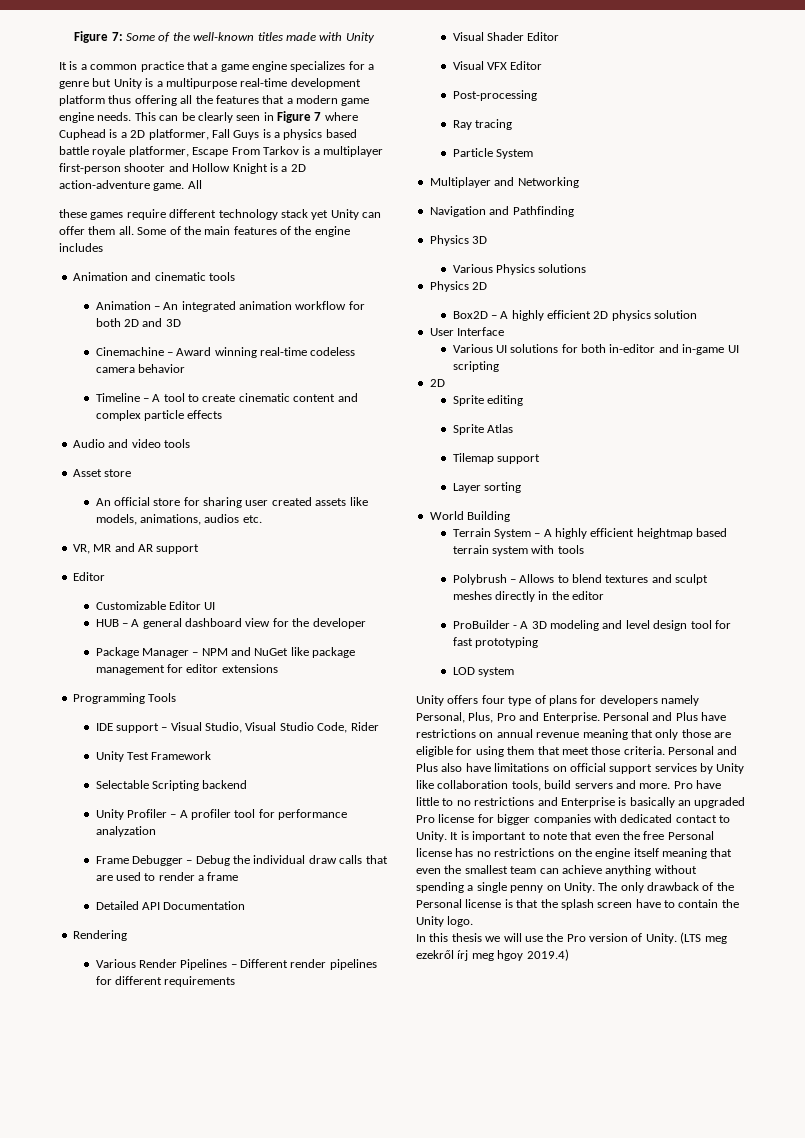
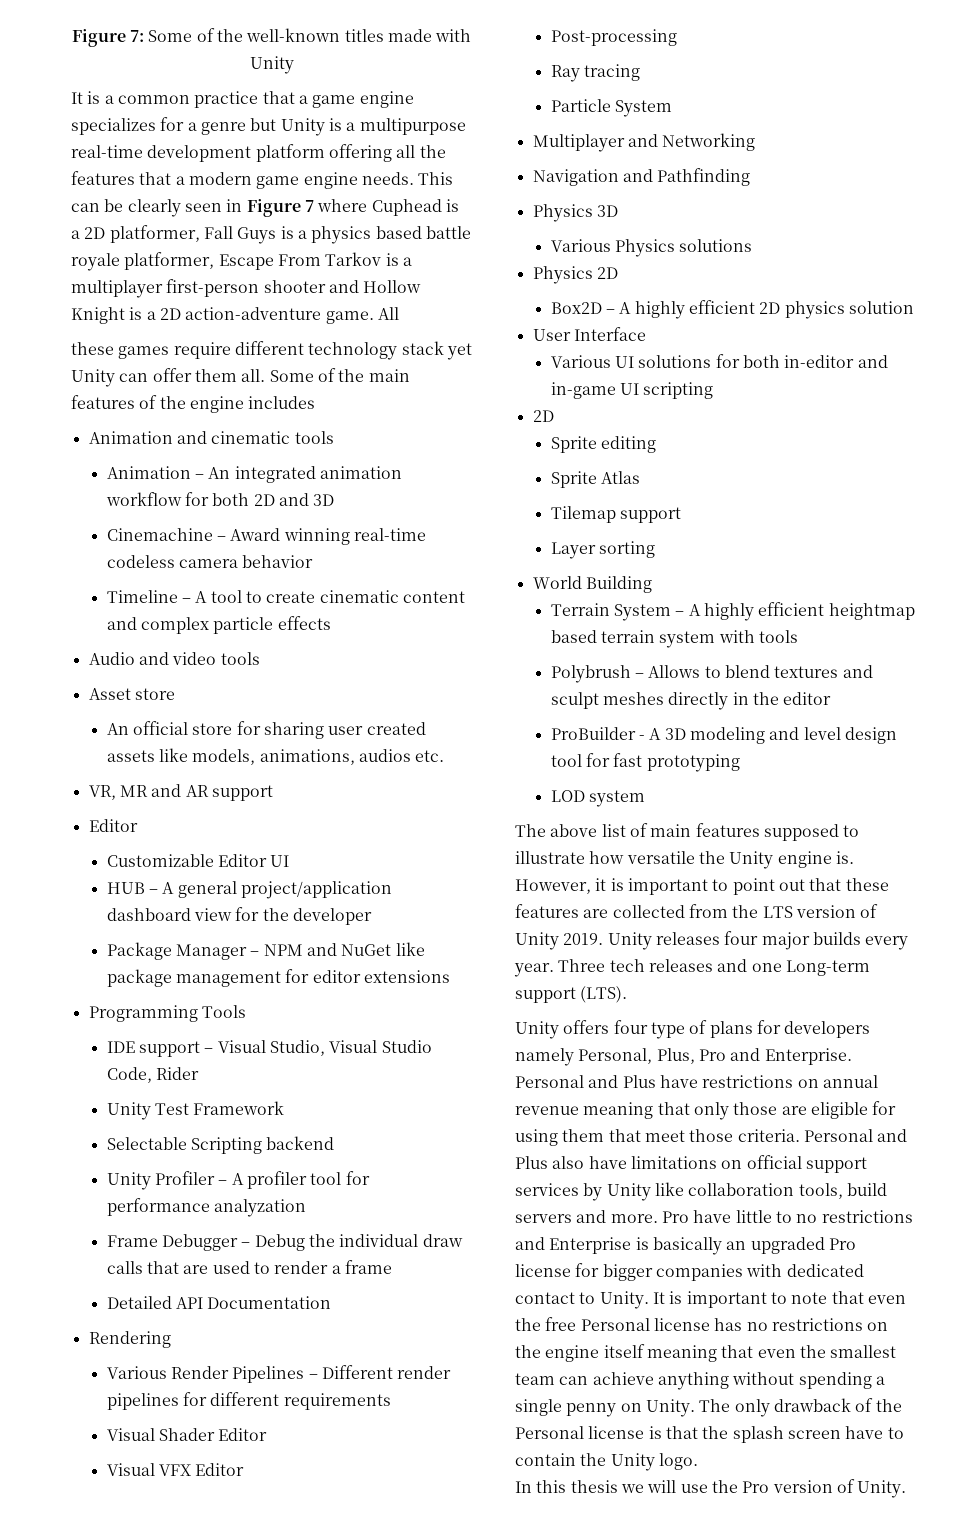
[108,95,132,104] thus -> (325, 153) none
(182, 623) none -> [241,881,393,899] project/application
(514, 672) none -> [515,823,860,841] [515,851,854,869] [515,878,889,895] [515,904,879,918] [515,931,909,950] [514,959,870,977] [515,986,628,1003] // The above list of main features supposed to illustrate how versatile the Unity engine is. However, it is important to point out that these features are collected from the LTS version of Unity 2019. Unity releases four major builds every year. Three tech releases and one Long-term support (LTS).
[680,932,727,944] [416,949,569,961] (LTS meg ezekről írj meg hgoy 2019.4) -> (907, 1489) none

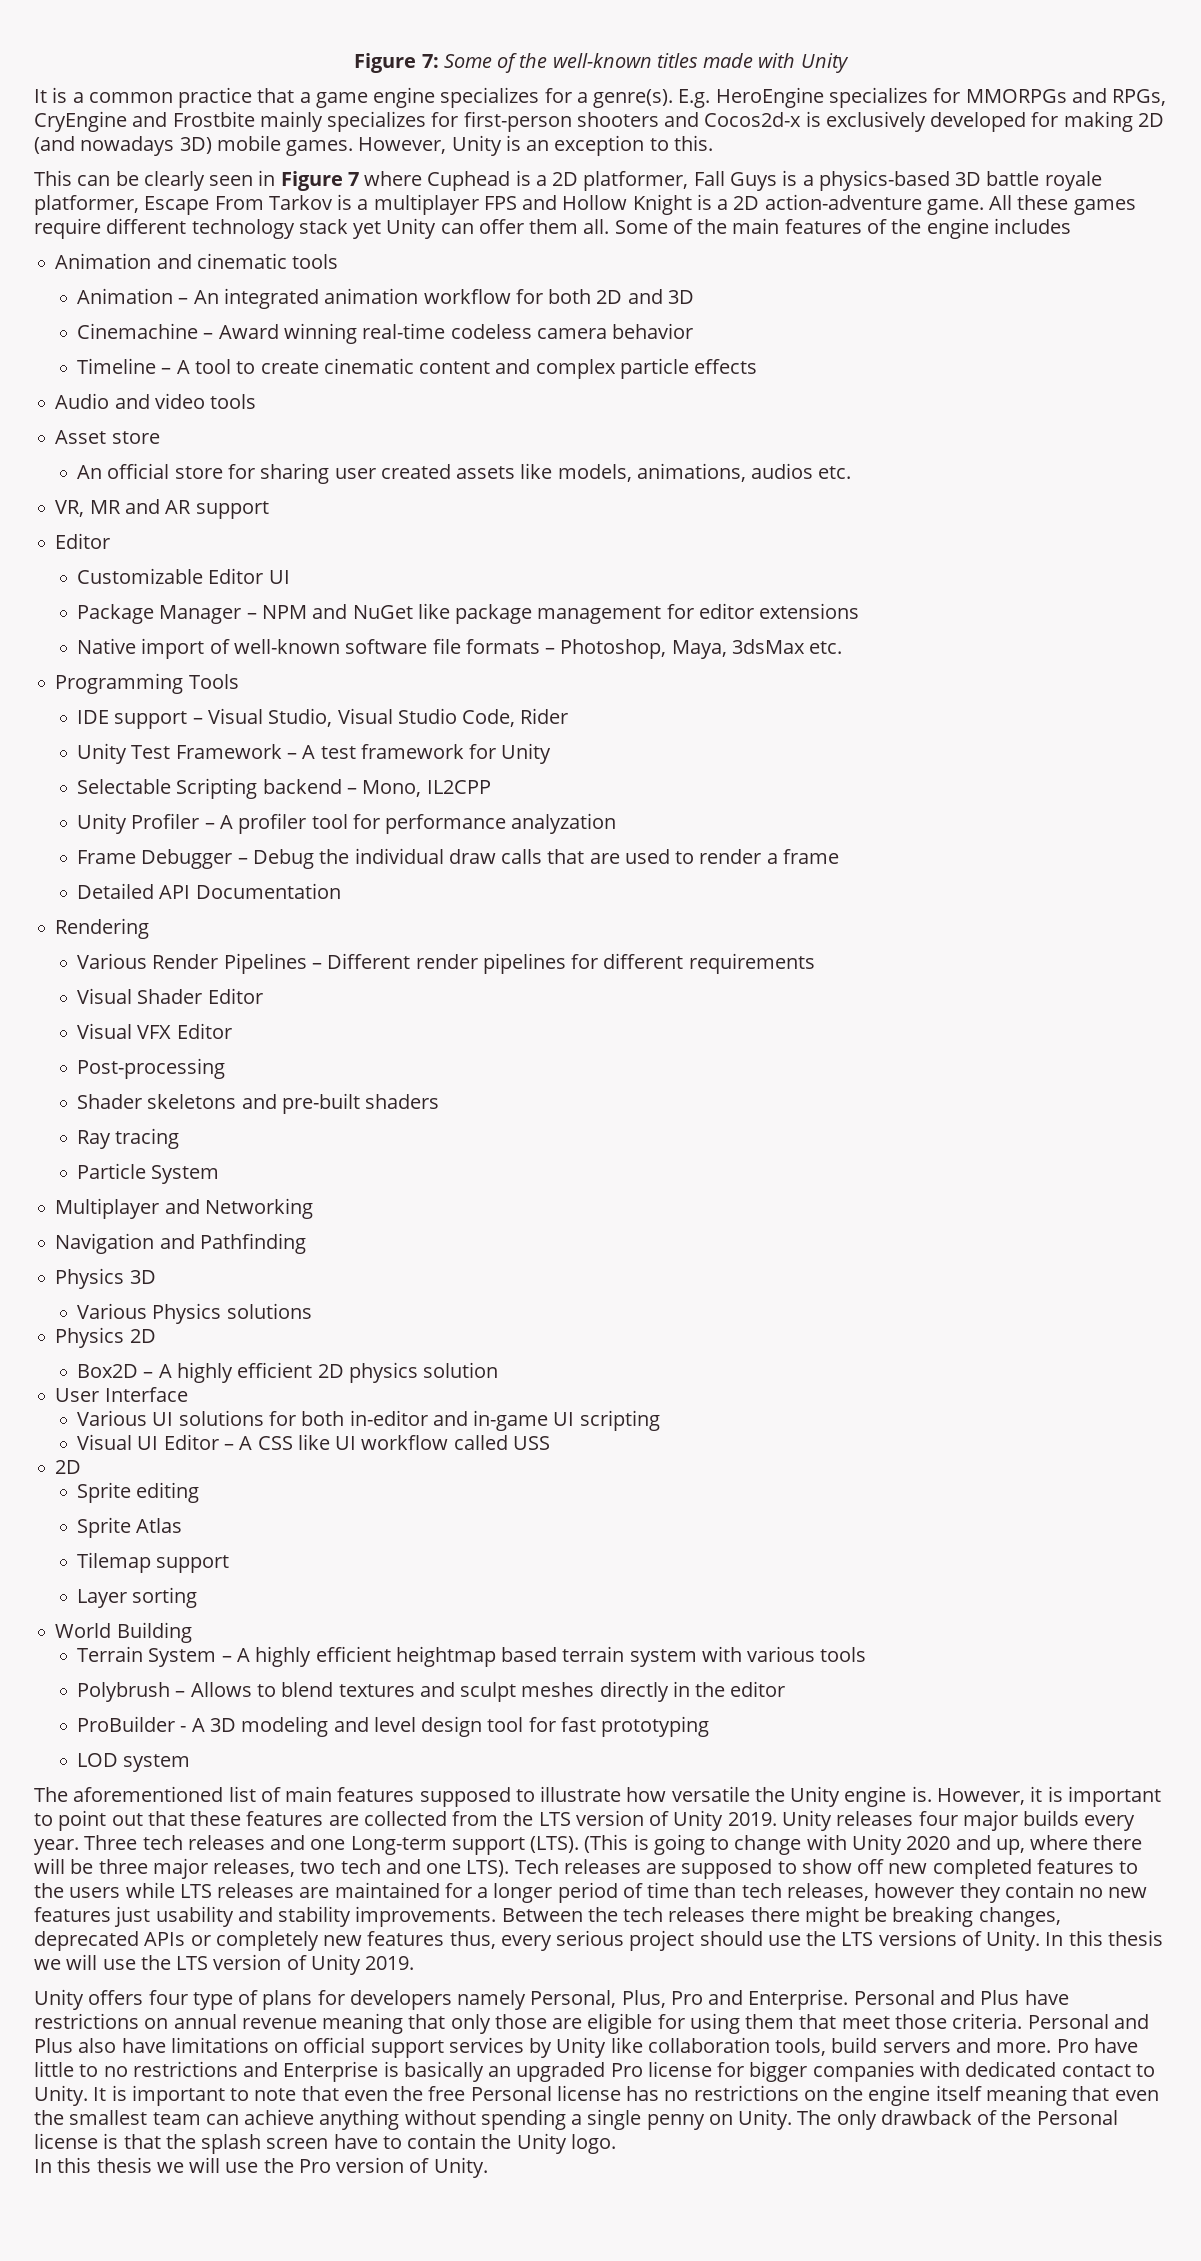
[200,118,466,136] [71,144,446,162] [71,171,414,189] genre but Unity is a multipurpose real-time development platform offering all the features that a modern game engine needs. -> [593,87,1167,108] [34,111,1164,132] [34,135,713,156] genre(s). E.g. HeroEngine specializes for MMORPGs and RPGs, CryEngine and Frostbite mainly specializes for first-person shooters and Cocos2d-x is exclusively developed for making 2D (and nowadays 3D) mobile games. However, Unity is an exception to this. //
[311,226,422,244] physics based -> [818,170,982,191] physics-based 3D
[166,279,326,297] first-person shooter -> [483,196,517,210] FPS
(399, 313) // -> (1013, 202) none
[106,881,393,899] [106,907,373,925] // HUB – A general project/application dashboard view for the developer -> (290, 577) none
(451, 976) none -> [77,638,843,659] // Native import of well-known software file formats – Photoshop, Maya, 3dsMax etc.
(285, 1108) none -> [287,743,552,764] – A test framework for Unity
(335, 1143) none -> [347,780,491,797] – Mono, IL2CPP
(677, 37) none -> [77,1093,440,1114] // Shader skeletons and pre-built shaders
(714, 390) none -> [77,1434,550,1450] // Visual UI Editor – A CSS like UI workflow called USS
(755, 636) none -> [747,1646,816,1662] various
[550,824,598,837] above -> [73,1786,224,1802] aforementioned
(628, 994) none -> [584,1834,1143,1855] [34,1858,1139,1879] [34,1882,1148,1903] [34,1906,1061,1927] [34,1930,1164,1951] [34,1954,415,1975] (This is going to change with Unity 2020 and up, where there will be three major releases, two tech and one LTS). Tech releases are supposed to show off new completed features to the users while LTS releases are maintained for a longer period of time than tech releases, however they contain no new features just usability and stability improvements. Between the tech releases there might be breaking changes, deprecated APIs or completely new features thus, every serious project should use the LTS versions of Unity. In this thesis we will use the LTS version of Unity 2019.

